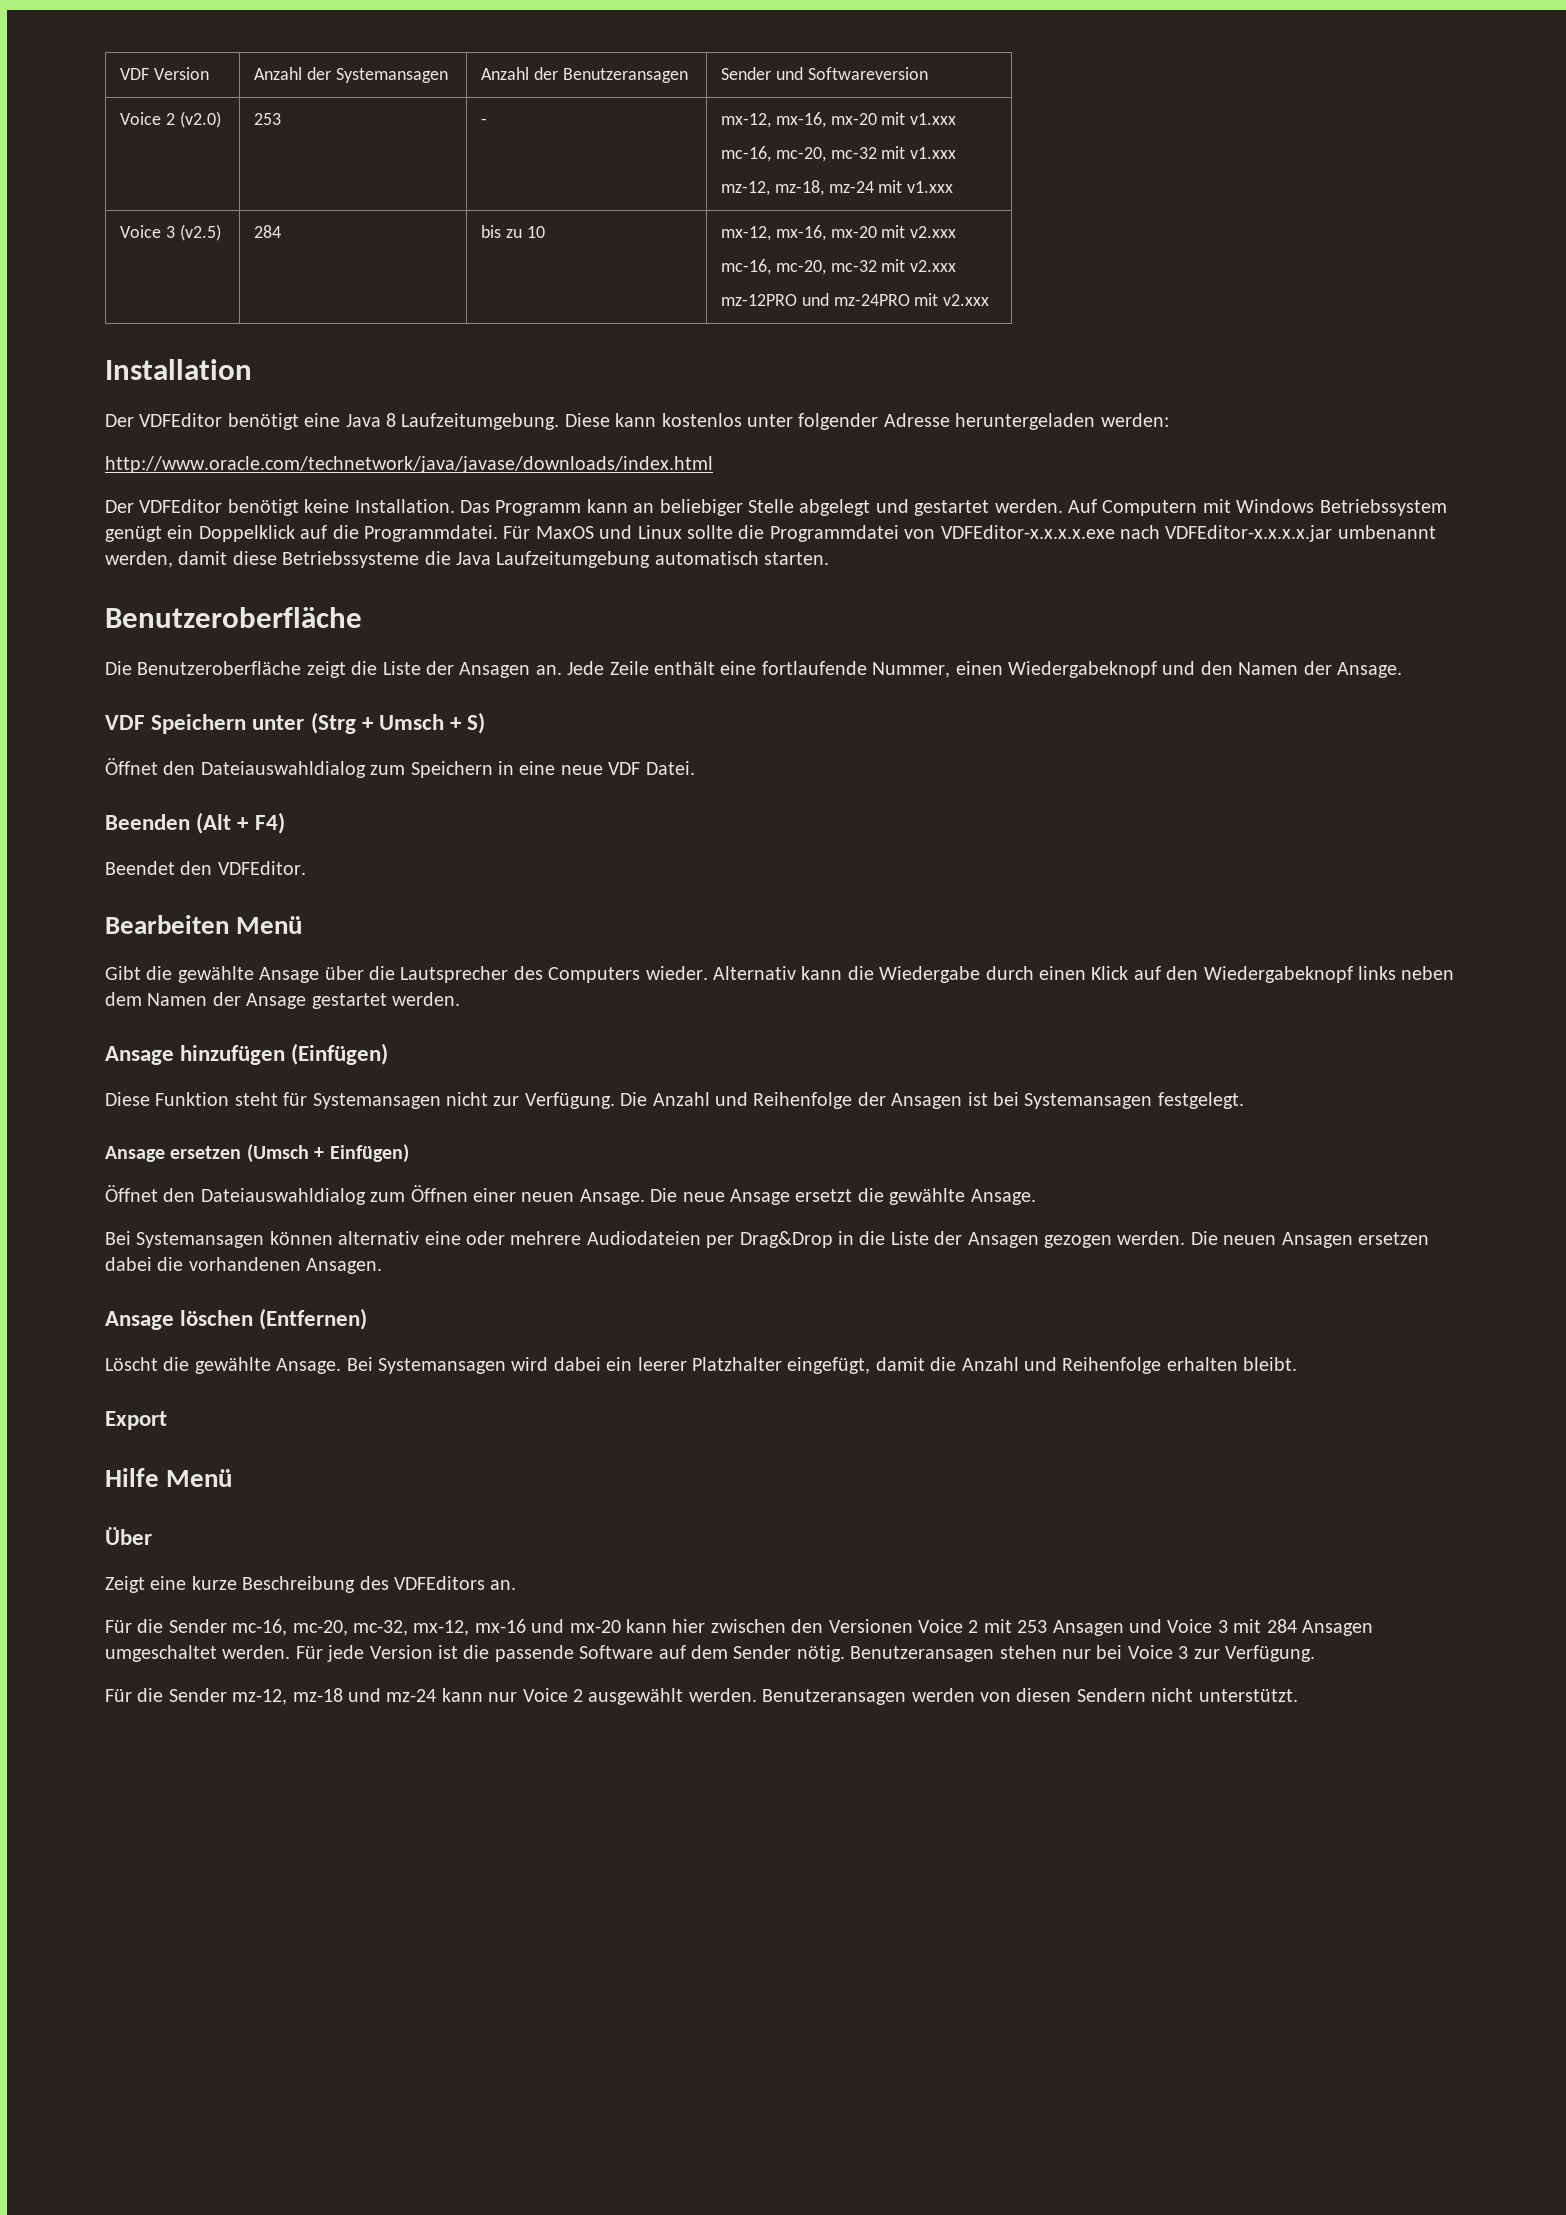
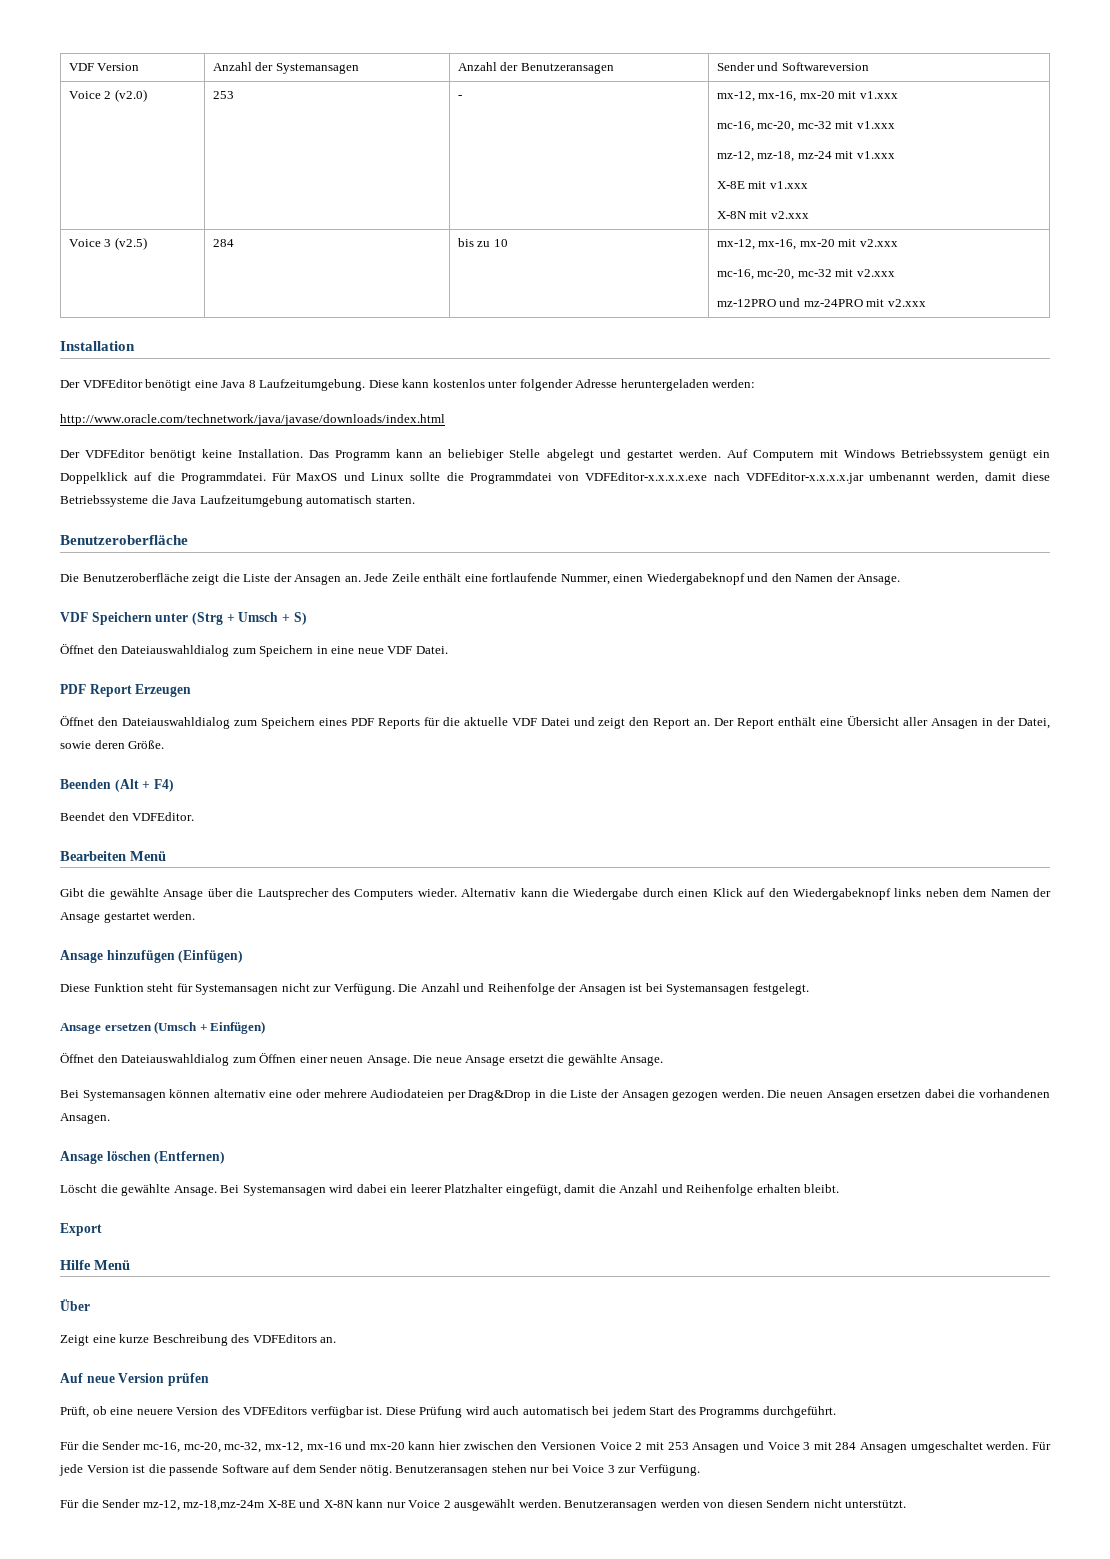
(954, 187) none -> [716,181,808,189] [716,211,809,219] // X-8E mit v1.xxx // X-8N mit v2.xxx
(695, 768) none -> [60,684,192,697] [60,716,1050,729] [60,740,165,749] // PDF Report Erzeugen // Öffnet den Dateiauswahldialog zum Speichern eines PDF Reports für die aktuelle VDF Datei und zeigt den Report an. Der Report enthält eine Übersicht aller Ansagen in der Datei, sowie deren Größe.
(517, 1585) none -> [60,1373,209,1386] [60,1406,836,1418] // Auf neue Version prüfen // Prüft, ob eine neuere Version des VDFEditors verfügbar ist. Diese Prüfung wird auch automatisch bei jedem Start des Programms durchgeführt.
[292,1688,437,1702] mz-18 und mz-24 -> [183,1499,354,1511] mz-18,mz-24m X-8E und X-8N

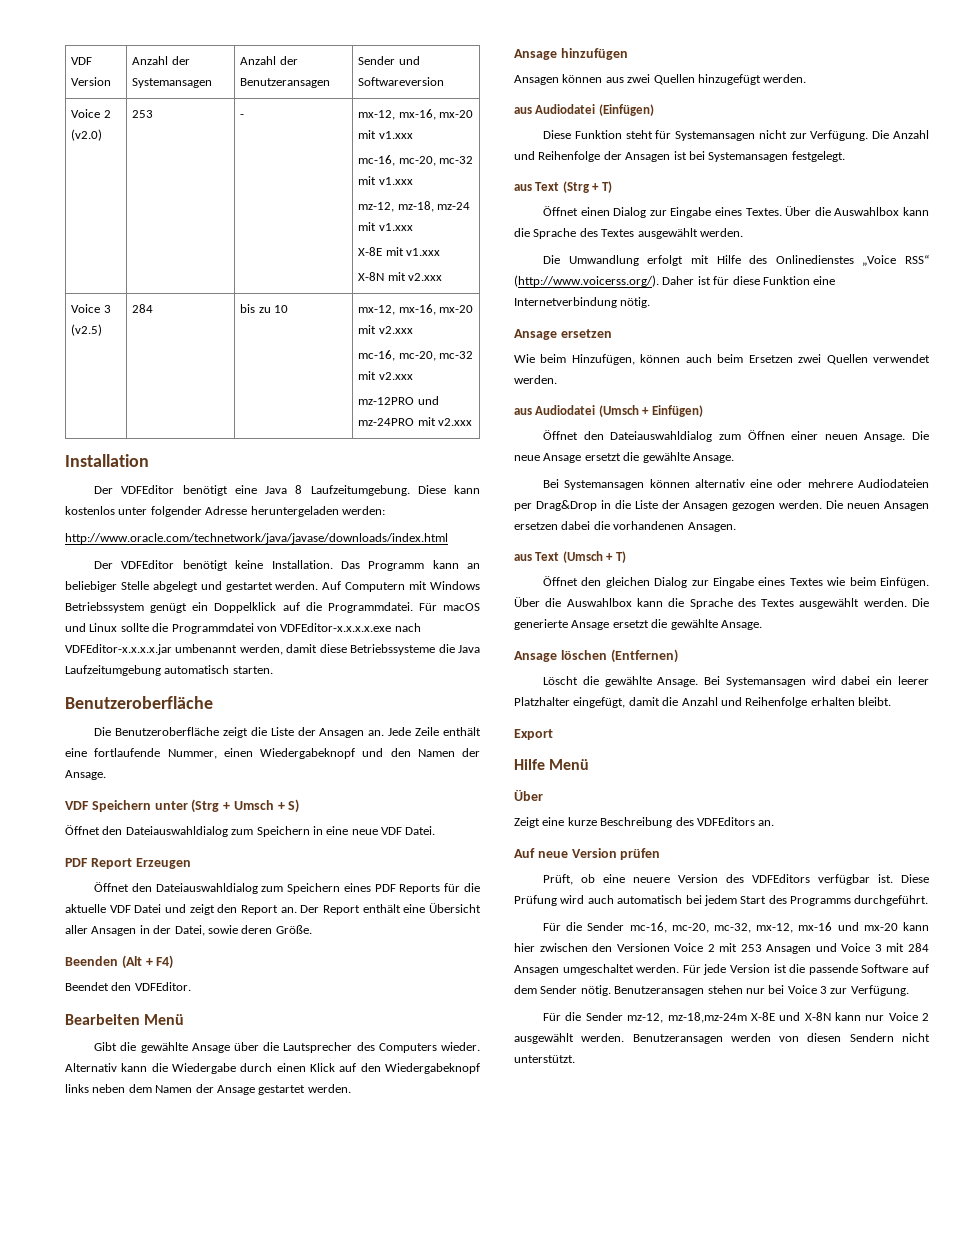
[296,473,338,481] MaxOS -> [443,603,480,611] macOS
(175, 956) none -> [514,74,807,85] [514,104,596,114] // Ansagen können aus zwei Quellen hinzugefügt werden. // aus Audiodatei
[60,1023,152,1034] Ansage ersetzen -> [514,181,612,193] [543,206,930,218] [514,228,743,239] [543,255,929,266] [514,275,836,287] [514,297,651,308] [514,329,612,340] [514,354,930,365] [514,375,557,384] [514,405,596,415] aus Text (Strg + T) // Öffnet einen Dialog zur Eingabe eines Textes. Über die Auswahlbox kann die Sprache des Textes ausgewählt werden. // Die Umwandlung erfolgt mit Hilfe des Onlinedienstes „Voice RSS“ (http://www.voicerss.org/). Daher ist für diese Funktion eine Internetverbindung nötig. // Ansage ersetzen // Wie beim Hinzufügen, können auch beim Ersetzen zwei Quellen verwendet werden. // aus Audiodatei
(110, 1118) none -> [514,551,626,563] [543,576,929,588] [514,597,929,609] [514,619,762,630] // aus Text (Umsch + T) // Öffnet den gleichen Dialog zur Eingabe eines Textes wie beim Einfügen. Über die Auswahlbox kann die Sprache des Textes ausgewählt werden. Die generierte Ansage ersetzt die gewählte Ansage.

